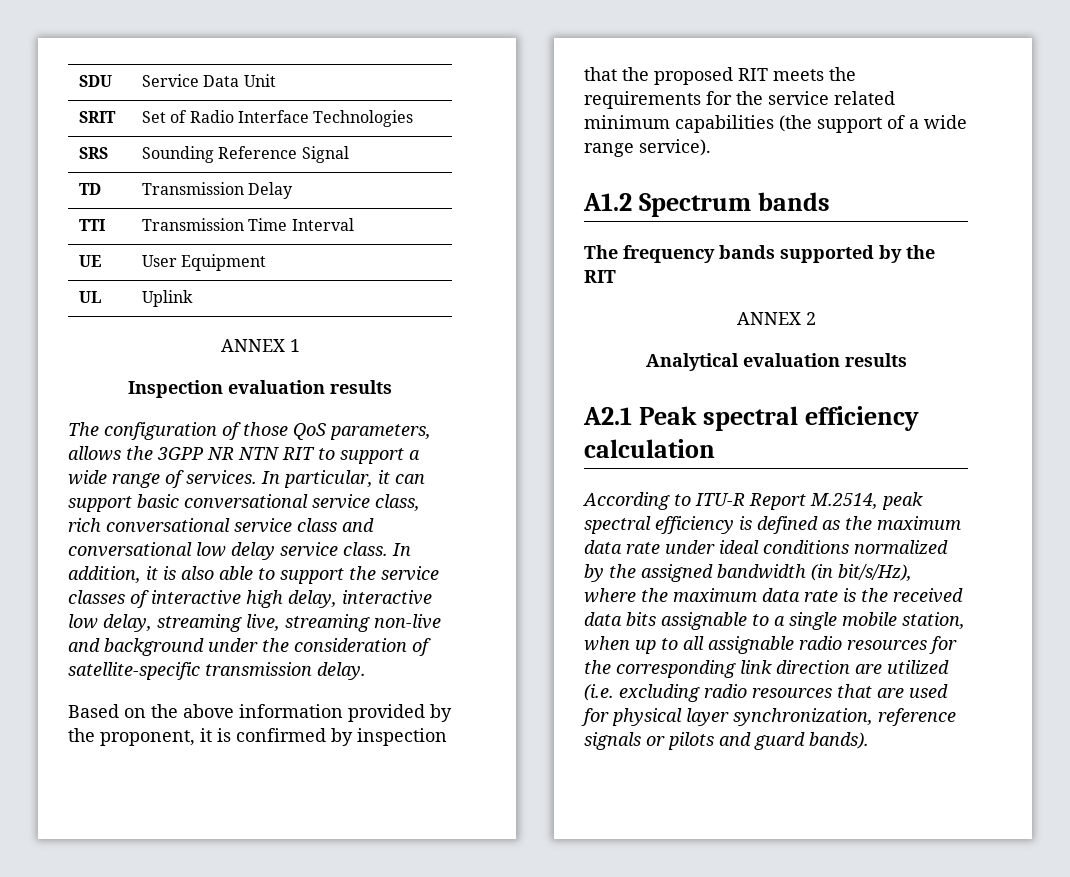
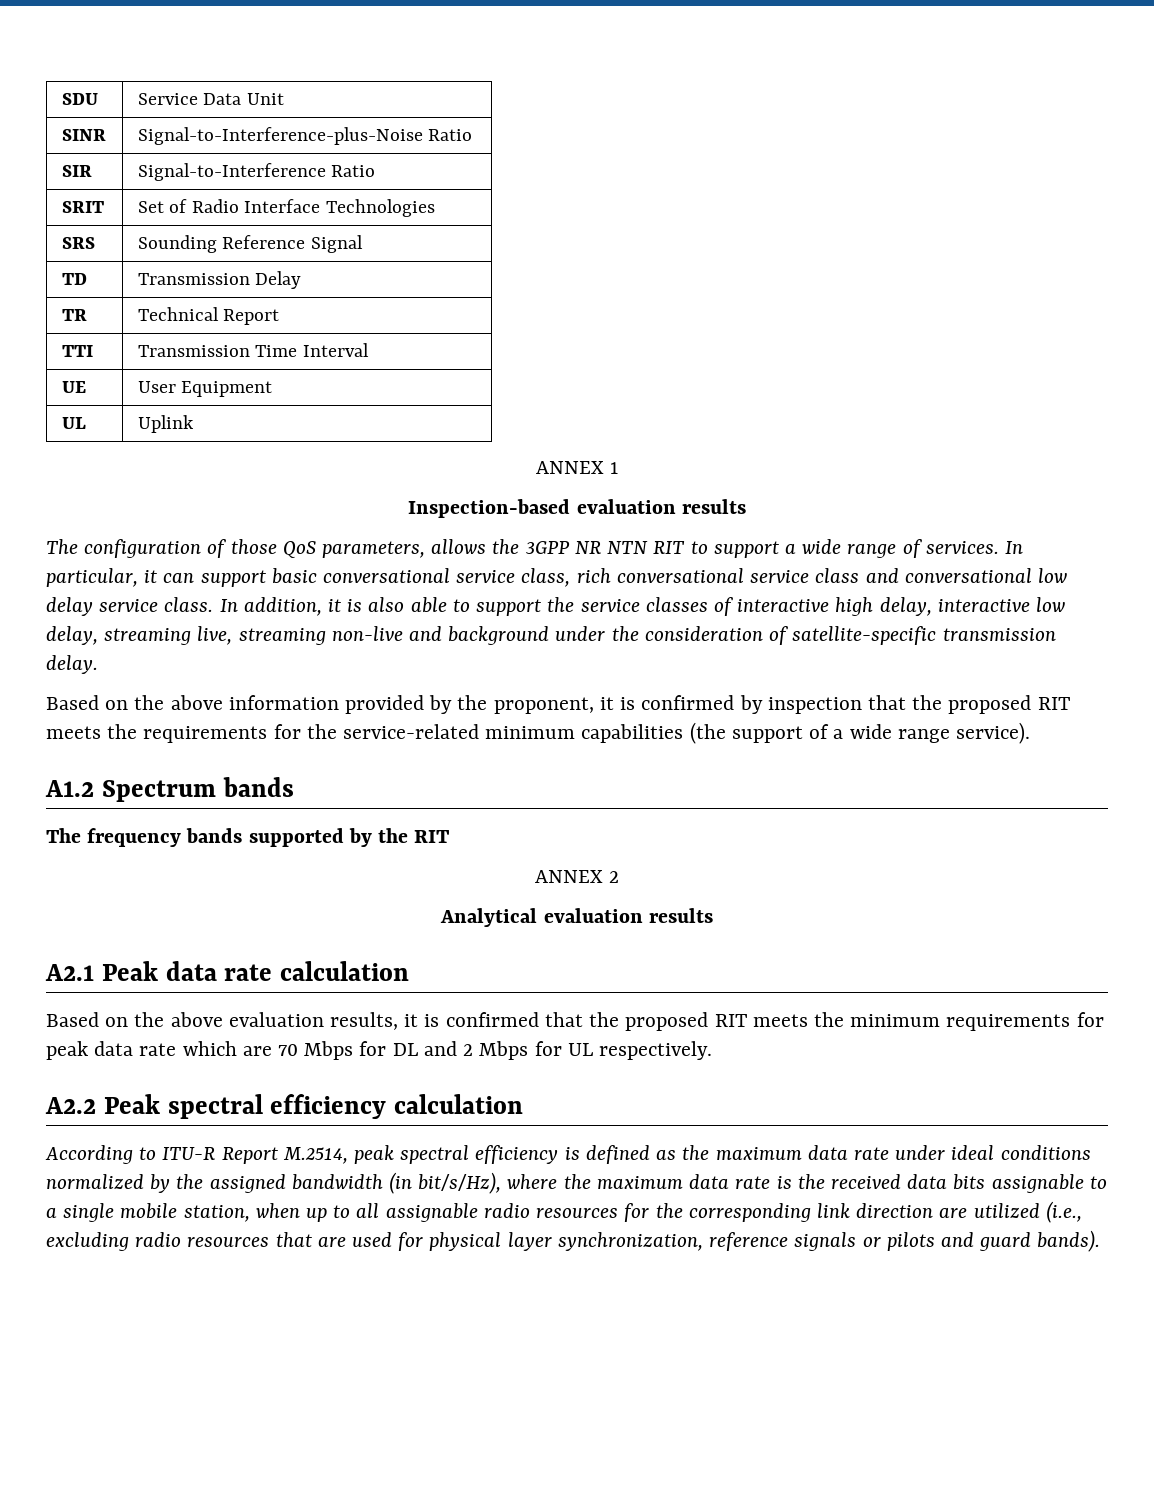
(276, 80) none -> [61,129,106,141] [137,127,473,145] [61,165,92,177] [137,163,376,181] // SINR | Signal-to-Interference-plus-Noise Ratio // SIR | Signal-to-Interference Ratio
(294, 190) none -> [61,309,87,321] [137,307,280,325] // TR | Technical Report
[128,380,223,398] Inspection -> [408,499,571,518] Inspection-based
[768,91,895,105] service related -> [343,724,480,739] service-related
(697, 415) none -> [165,961,410,981] [46,1012,1104,1031] [46,1041,712,1060] [45,1094,160,1114] data rate calculation // Based on the above evaluation results, it is confirmed that the proposed RIT meets the minimum requirements for peak data rate which are 70 Mbps for DL and 2 Mbps for UL respectively. // A2.2 Peak
[584,684,614,701] (i.e. -> [1045,1201,1082,1223] (i.e.,

